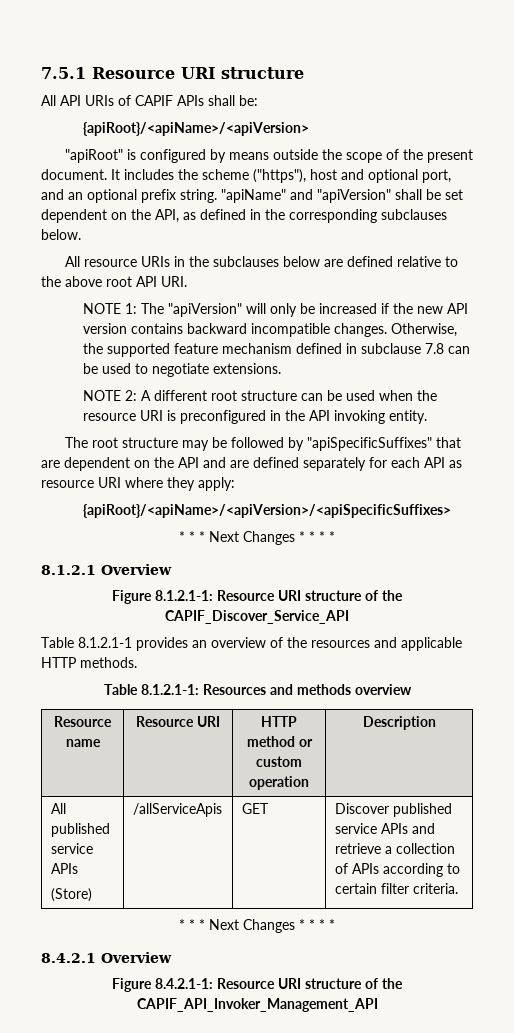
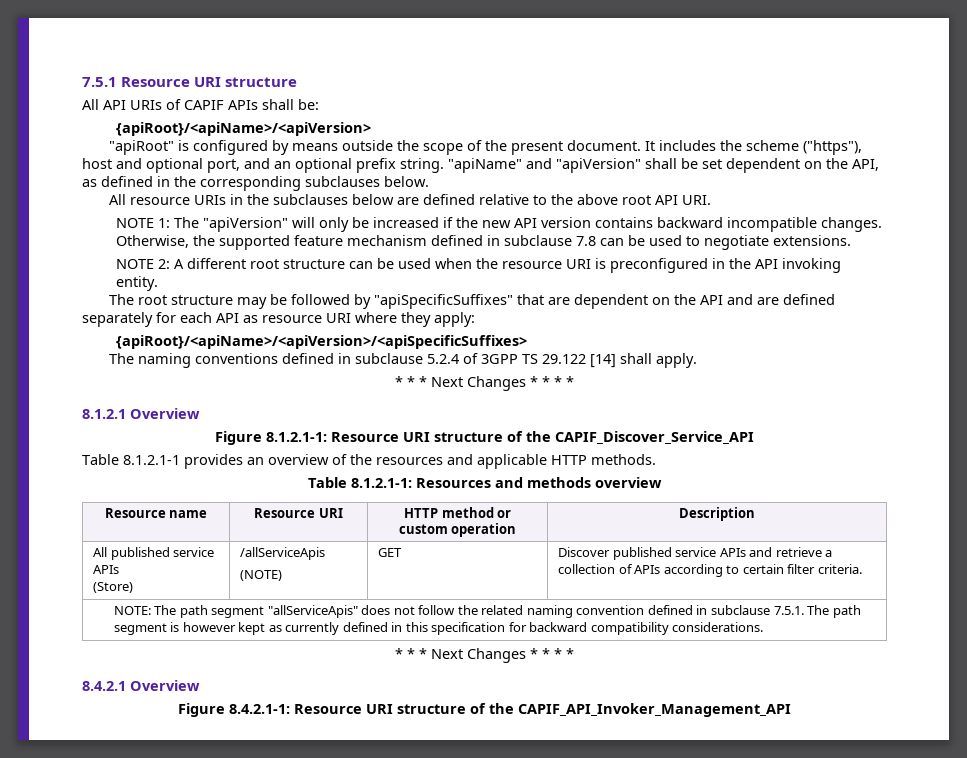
(451, 511) none -> [109,353,698,368] // The naming conventions defined in subclause 5.2.4 of 3GPP TS 29.122 [14] shall apply.
(222, 810) none -> [240,570,283,581] // (NOTE)
(458, 888) none -> [113,605,861,618] [113,622,764,635] // NOTE: The path segment "allServiceApis" does not follow the related naming convention defined in subclause 7.5.1. The path segment is however kept as currently defined in this specification for backward compatibility considerations.

